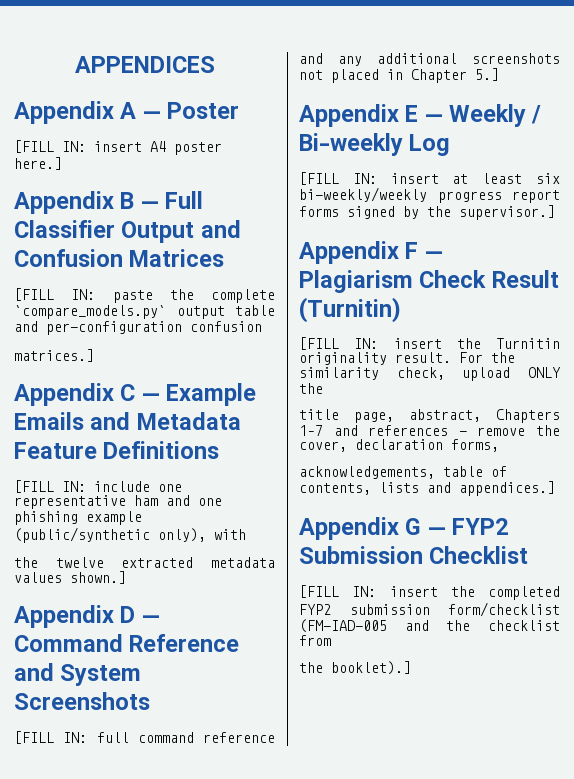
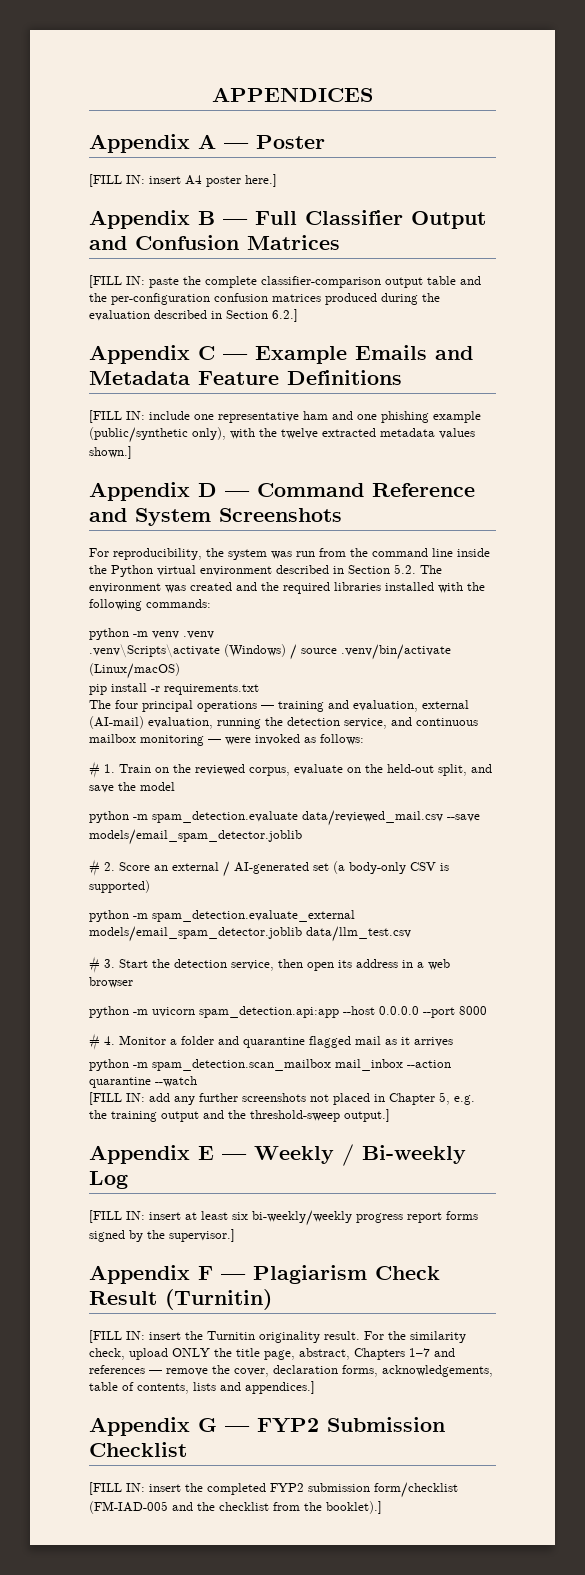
[14,305,166,319] `compare_models.py` -> [261,276,381,288] classifier-comparison
(38, 326) none -> [89,293,107,302] the
[14,349,94,362] // matrices.] -> [272,293,440,305] [89,309,298,322] matrices produced during the evaluation described in Section 6.2.]
(246, 534) // -> (255, 433) none
[14,731,275,744] [299,53,457,66] [FILL IN: full command reference and any additional -> [89,548,490,560] [89,564,442,577] [89,582,485,594] [89,599,211,611] [89,628,214,640] [89,644,451,660] [89,663,180,679] [89,683,259,695] [89,700,469,712] [89,716,478,729] [89,734,364,746] [89,761,492,778] [89,782,175,793] [89,810,480,826] [89,829,302,845] [89,859,449,877] [89,880,150,893] [89,910,355,922] [89,926,411,942] [89,956,450,973] [89,977,133,988] [89,1006,487,1018] [89,1033,453,1050] [89,1059,451,1071] [89,1076,197,1088] [89,1092,238,1105] For reproducibility, the system was run from the command line inside the Python virtual environment described in Section 5.2. The environment was created and the required libraries installed with the following commands: // python -m venv .venv // .venv\Scripts\activate (Windows) / source .venv/bin/activate (Linux/macOS) // pip install -r requirements.txt // The four principal operations — training and evaluation, external (AI-mail) evaluation, running the detection service, and continuous mailbox monitoring — were invoked as follows: // # 1. Train on the reviewed corpus, evaluate on the held-out split, and save the model // python -m spam_detection.evaluate data/reviewed_mail.csv --save models/email_spam_detector.joblib // # 2. Score an external / AI-generated set (a body-only CSV is supported) // python -m spam_detection.evaluate_external models/email_spam_detector.joblib data/llm_test.csv // # 3. Start the detection service, then open its address in a web browser // python -m uvicorn spam_detection.api:app --host 0.0.0.0 --port 8000 // # 4. Monitor a folder and quarantine flagged mail as it arrives // python -m spam_detection.scan_mailbox mail_inbox --action quarantine --watch // [FILL IN: add any further
[475,68,499,81] 5.] -> [439,1092,475,1105] [89,1109,390,1122] 5, e.g. the training output and the threshold-sweep output.]
(323, 388) // -> (232, 1352) none
(499, 445) // -> (378, 1371) none
(331, 640) // -> (300, 1506) none

